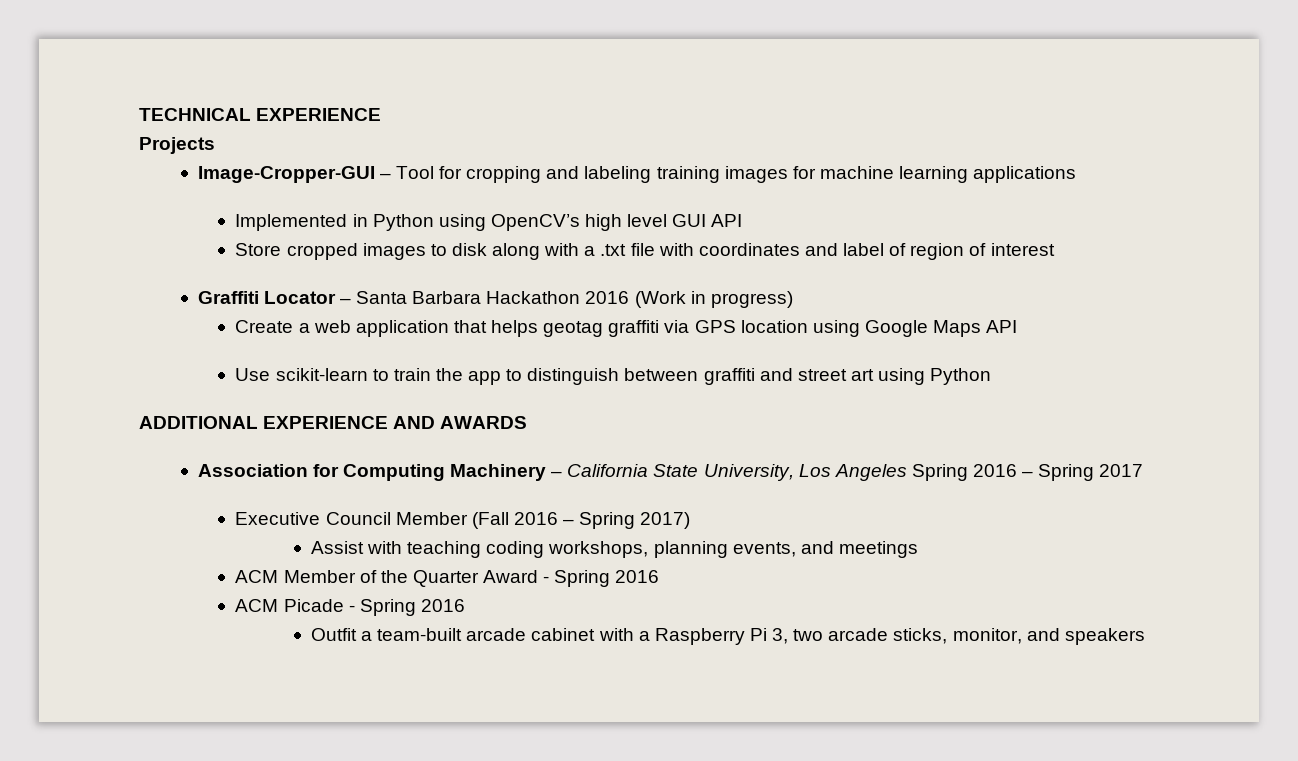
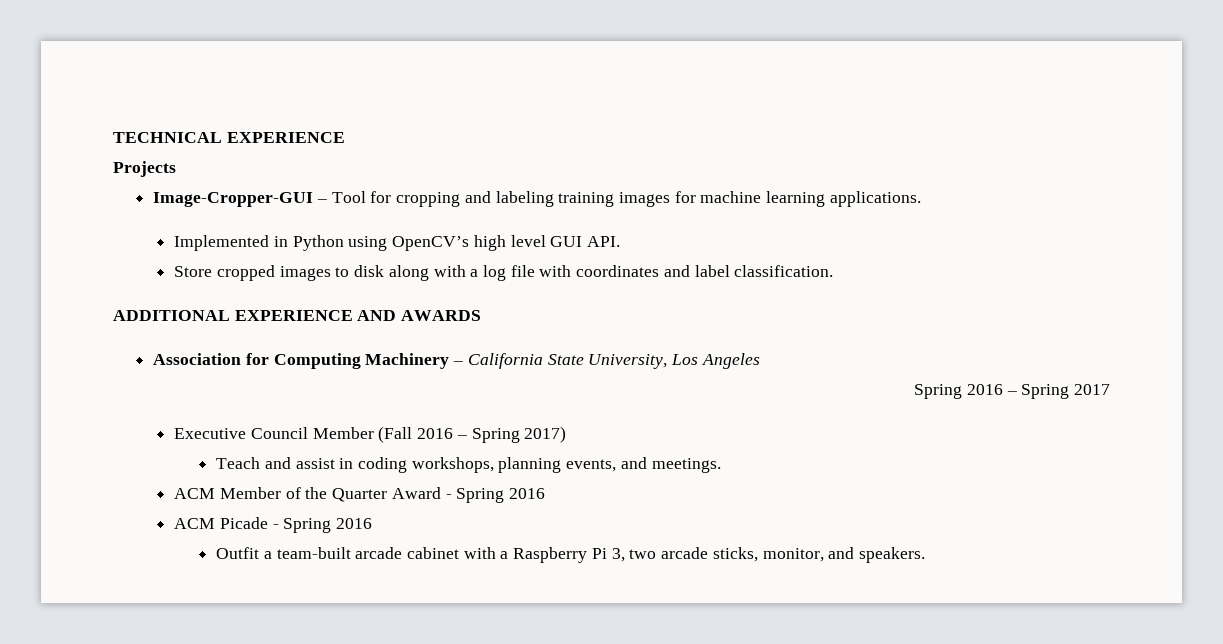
[973,166,1077,183] applications -> [829,191,921,207] applications.
[711,214,743,227] API -> [586,236,620,247] API.
[600,244,627,256] .txt -> [482,265,506,281] log
[889,243,1055,260] [197,291,793,308] [235,320,1018,337] [235,368,992,385] of region of interest // Graffiti Locator – Santa Barbara Hackathon 2016 (Work in progress) // Create a web application that helps geotag graffiti via GPS location using Google Maps API // Use scikit-learn to train the app to distinguish between graffiti and street art using Python -> [734,265,834,277] classification.
(907, 472) none -> (760, 361) //
[310,541,482,558] Assist with teaching -> [216,457,354,469] Teach and assist in
[838,541,918,558] meetings -> [651,458,721,473] meetings.
[1064,628,1145,645] speakers -> [858,547,925,563] speakers.

